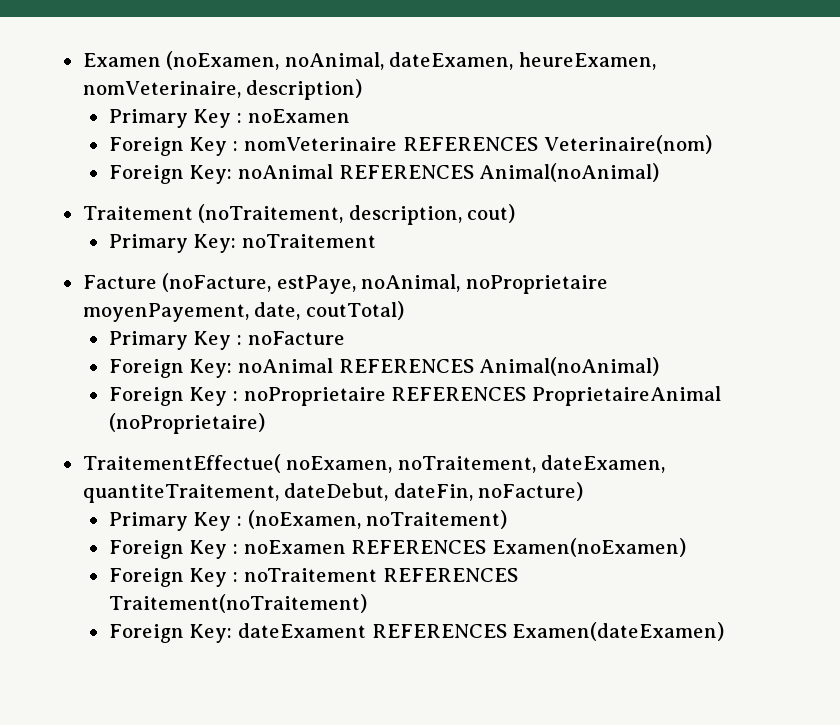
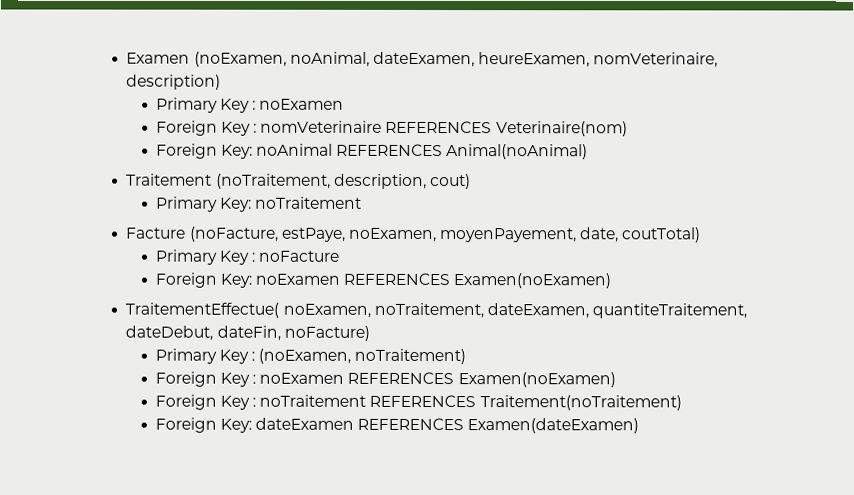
[361,274,608,294] noAnimal, noProprietaire -> [348,227,437,243] noExamen,
[237,357,660,376] [108,386,721,406] [108,413,265,434] noAnimal REFERENCES Animal(noAnimal) // Foreign Key : noProprietaire REFERENCES ProprietaireAnimal (noProprietaire) -> [255,272,612,289] noExamen REFERENCES Examen(noExamen)
[237,623,366,638] dateExament -> [255,417,355,430] dateExamen

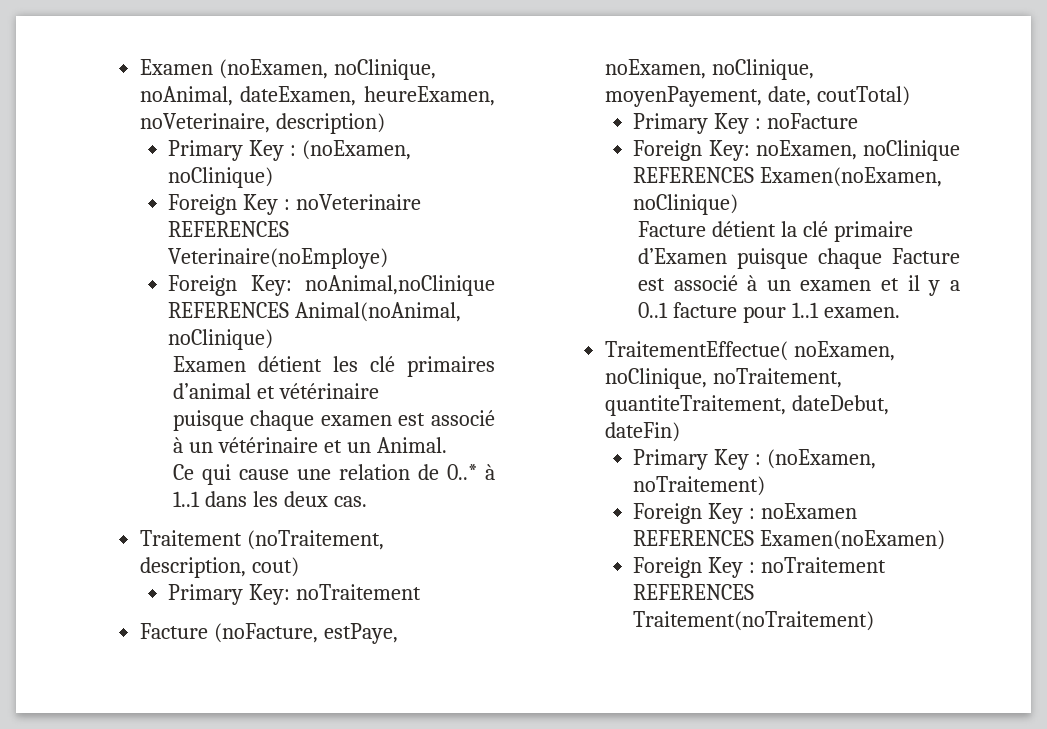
(287, 59) none -> [333,59,436,80] noClinique,
[593,52,719,68] nomVeterinaire, -> [139,113,270,133] noVeterinaire,
[259,98,345,110] [155,120,628,137] [155,143,589,160] noExamen // Foreign Key : nomVeterinaire REFERENCES Veterinaire(nom) // Foreign Key: noAnimal REFERENCES Animal(noAnimal) -> [302,140,412,160] [168,167,274,188] [168,194,422,215] [168,221,290,237] [168,248,389,269] [168,275,495,296] [168,302,462,322] [168,329,274,350] [172,356,495,377] [172,383,379,399] [172,410,495,431] [172,437,447,453] [172,464,495,485] [172,491,367,507] (noExamen, noClinique) // Foreign Key : noVeterinaire REFERENCES Veterinaire(noEmploye) // Foreign Key: noAnimal,noClinique REFERENCES Animal(noAnimal, noClinique) // Examen détient les clé primaires d’animal et vétérinaire // puisque chaque examen est associé à un vétérinaire et un Animal. // Ce qui cause une relation de 0..* à 1..1 dans les deux cas.
(437, 235) none -> [711,59,814,80] noClinique,
[255,272,612,289] [125,302,748,319] [125,325,370,341] noExamen REFERENCES Examen(noExamen) // TraitementEffectue( noExamen, noTraitement, dateExamen, quantiteTraitement, dateDebut, dateFin, noFacture) -> [755,140,960,161] [633,167,943,187] [633,194,739,215] [637,221,913,242] [637,248,960,269] [637,275,960,296] [637,302,900,323] [604,341,895,361] [604,368,842,389] [604,395,889,416] [604,422,680,442] noExamen, noClinique REFERENCES Examen(noExamen, noClinique) // Facture détient la clé primaire d’Examen puisque chaque Facture est associé à un examen et il y a 0..1 facture pour 1..1 examen. // TraitementEffectue( noExamen, noClinique, noTraitement, quantiteTraitement, dateDebut, dateFin)
[154,417,640,434] // Foreign Key: dateExamen REFERENCES Examen(dateExamen) -> (875, 621) none

